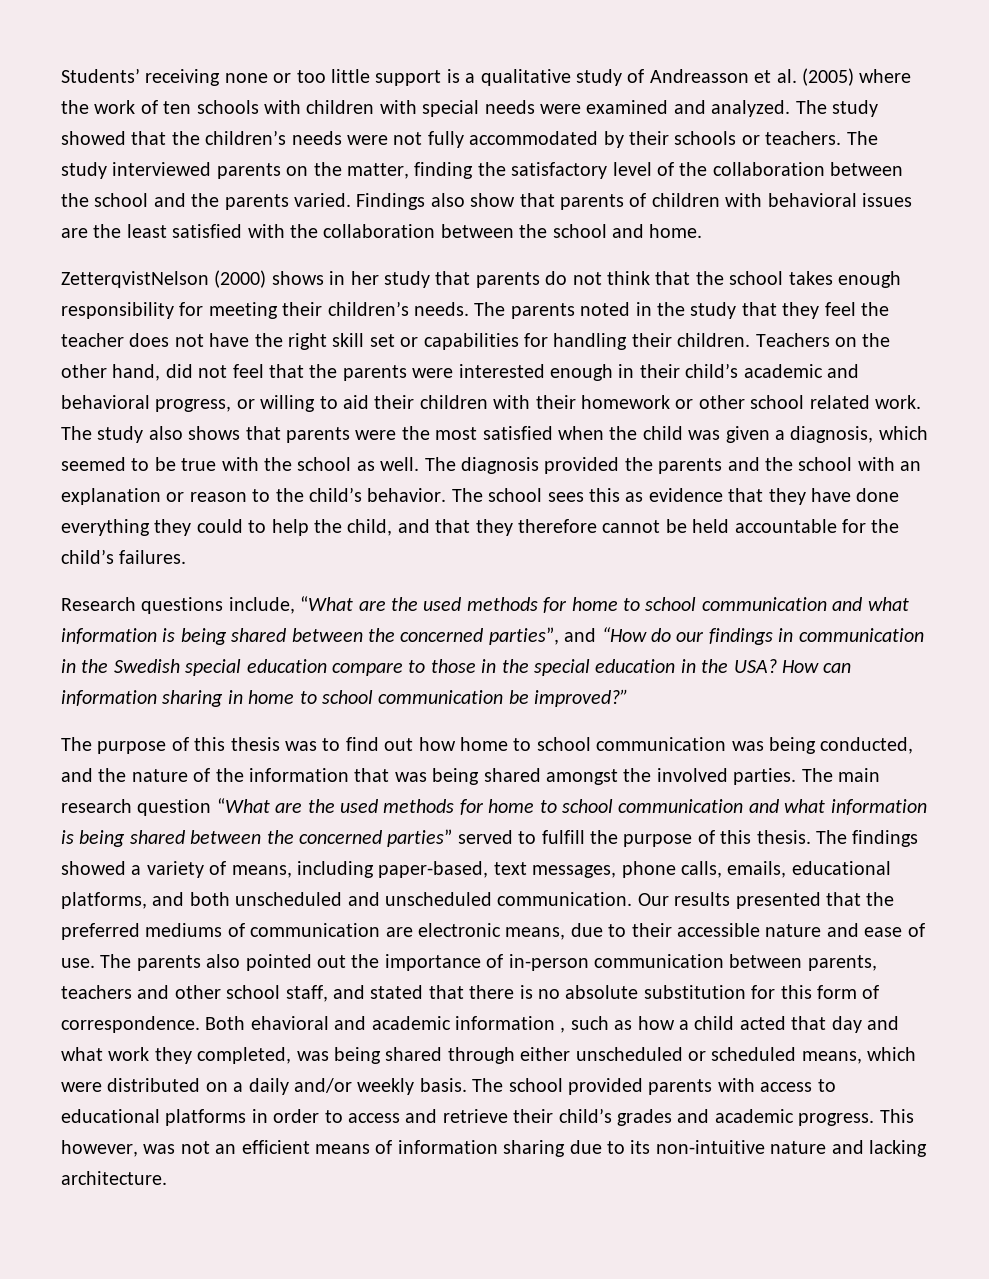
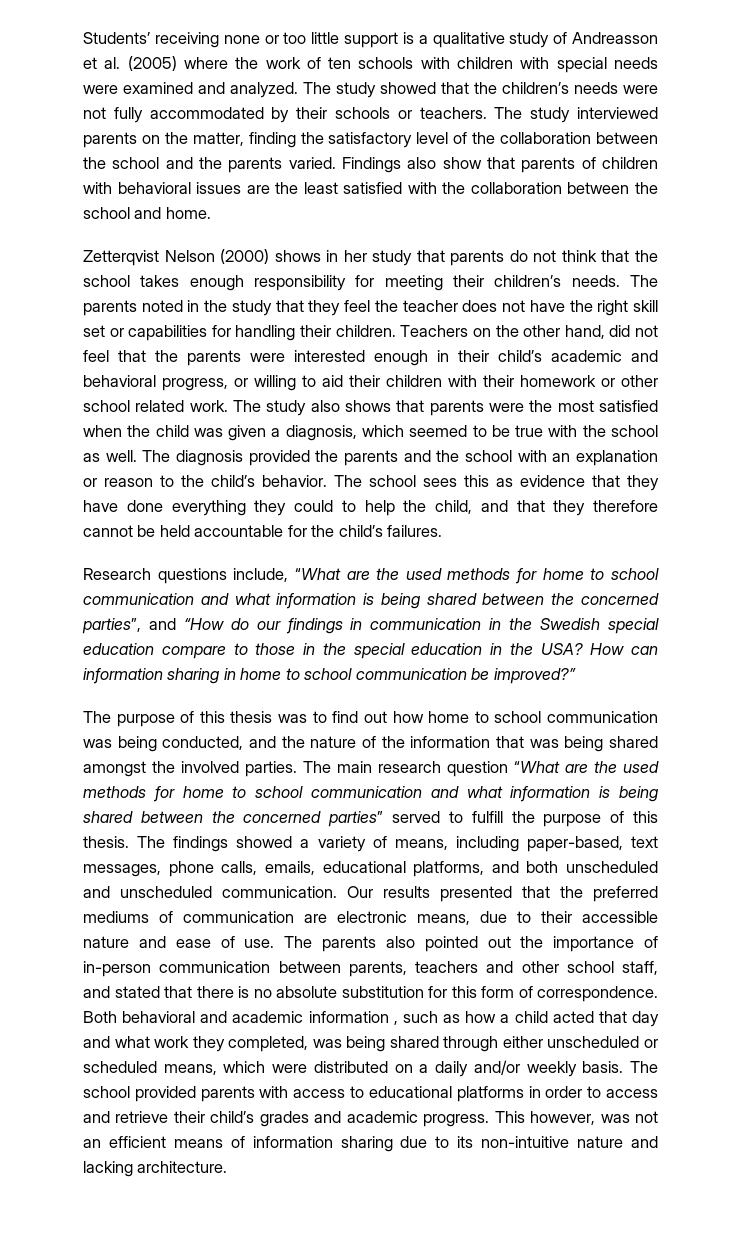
[61,271,209,288] ZetterqvistNelson -> [83,250,215,266] Zetterqvist Nelson
[250,1016,329,1030] ehavioral -> [122,1011,196,1023] behavioral

